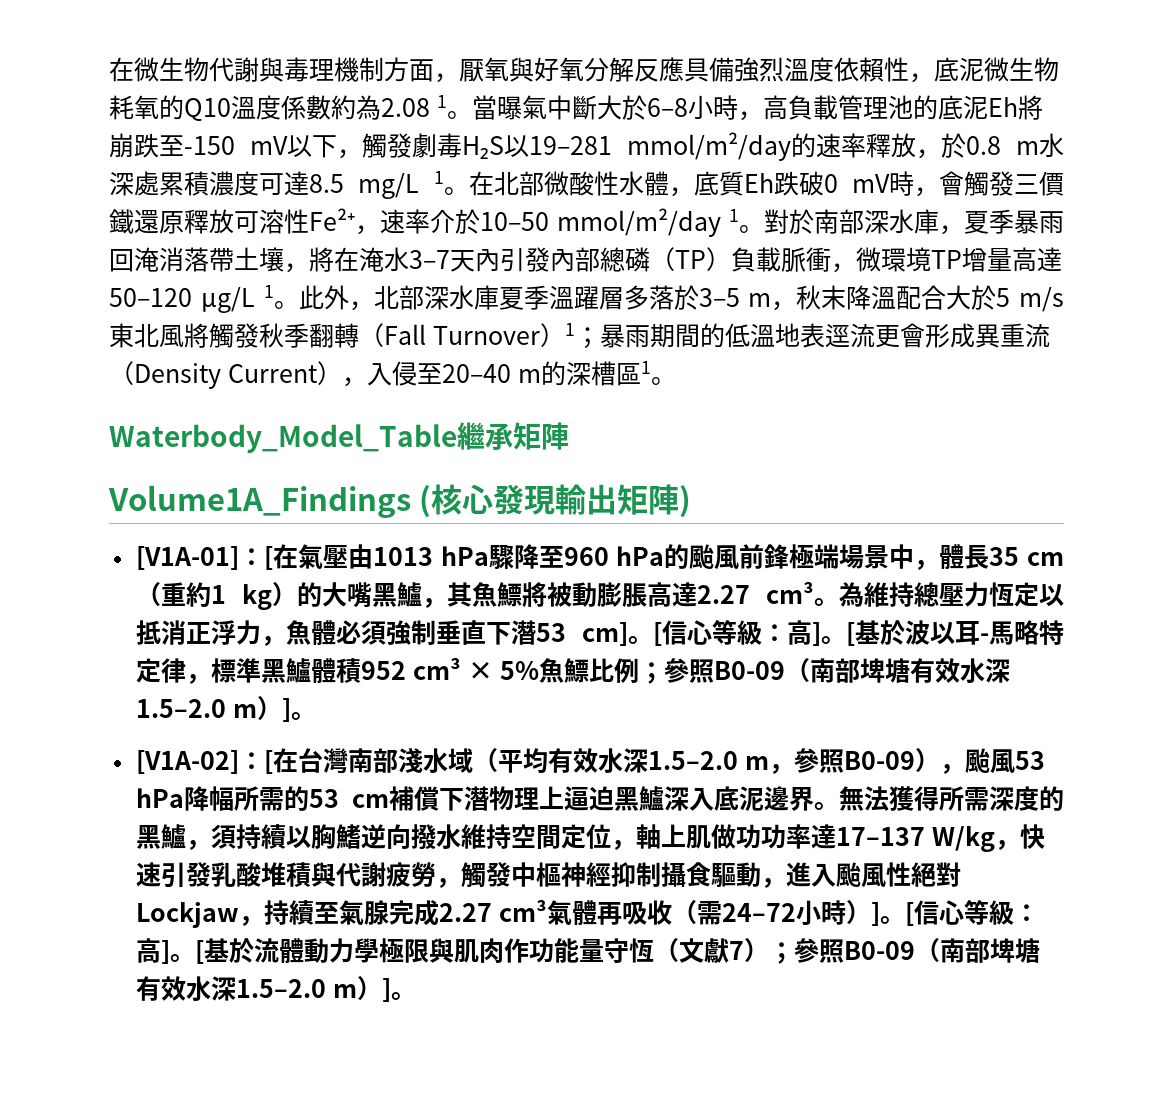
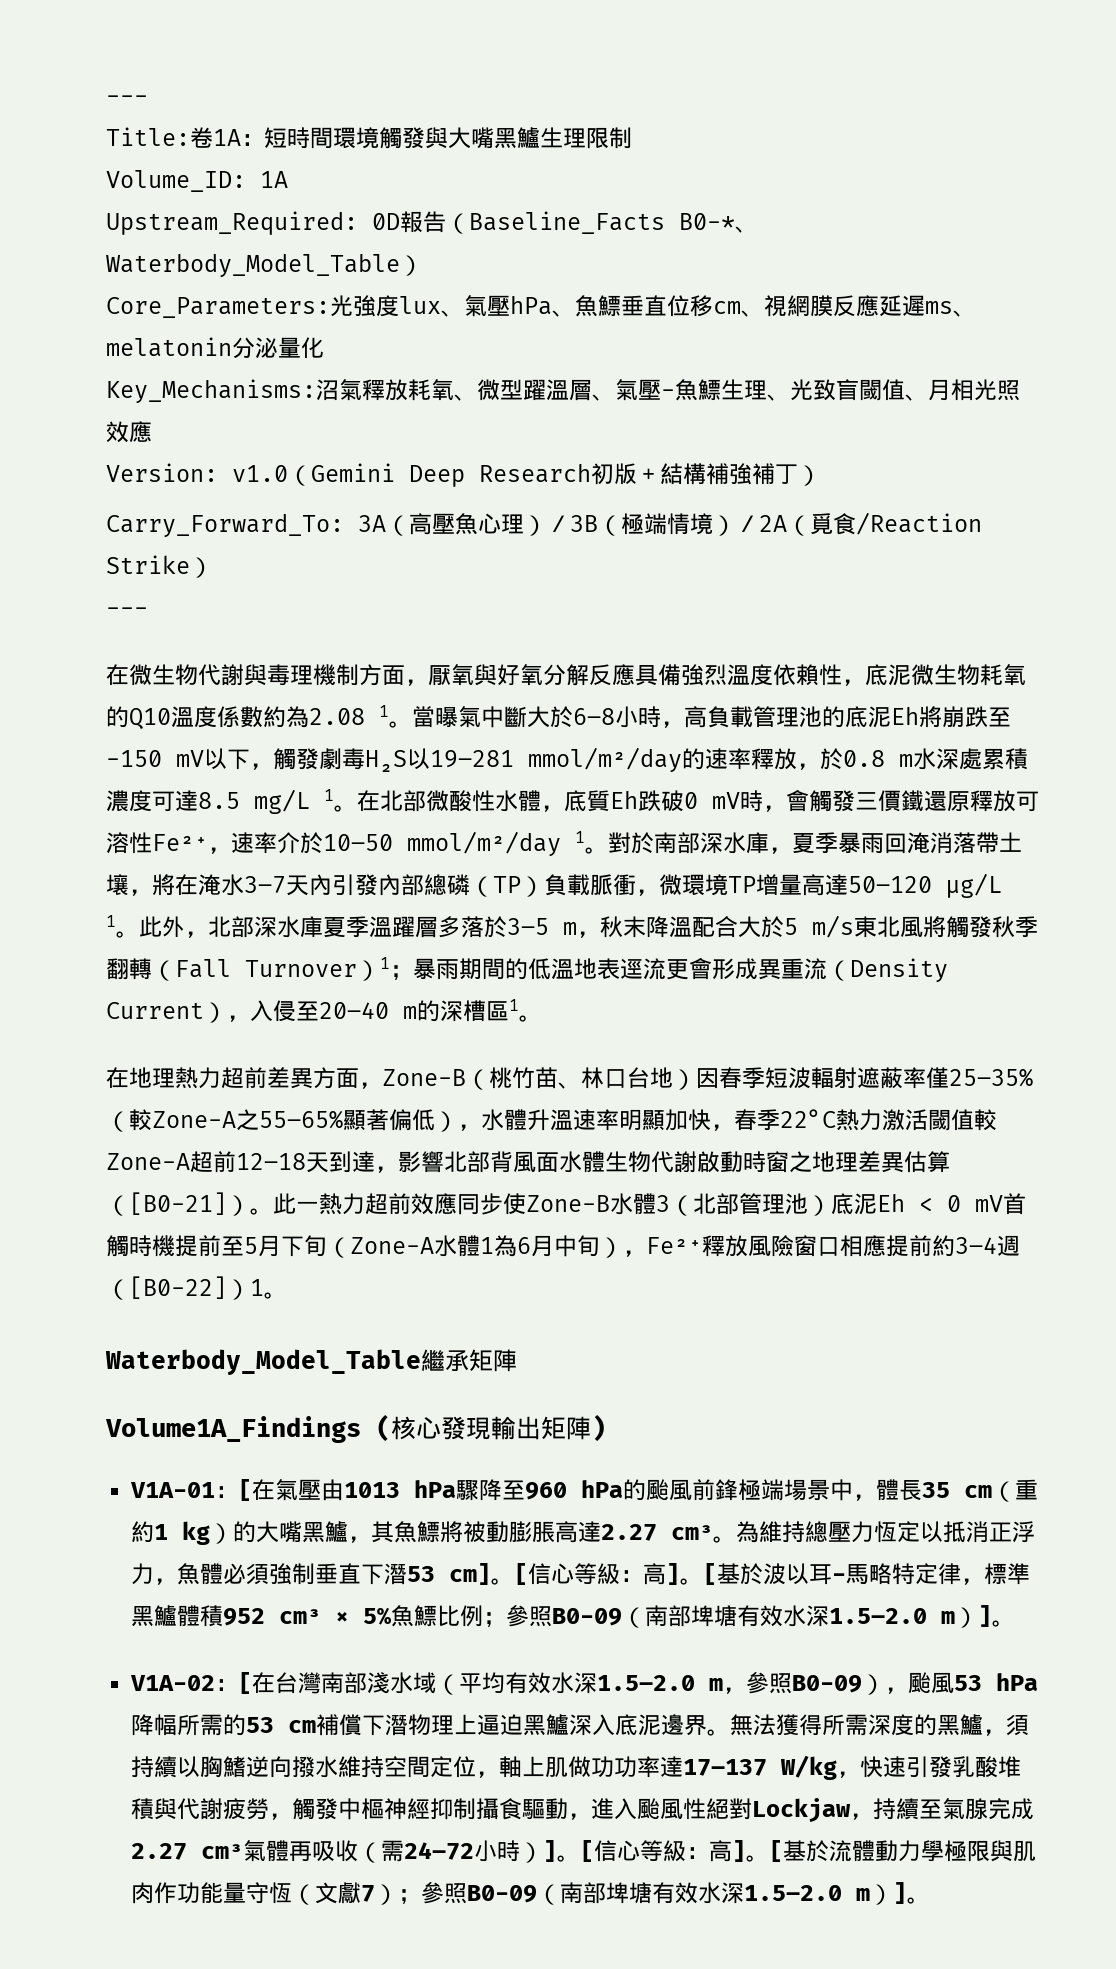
(109, 69) none -> [106,95,148,104] [106,127,632,149] [106,170,288,192] [106,211,758,235] [106,253,423,278] [106,295,976,318] [106,337,324,359] [106,379,1020,404] [106,421,152,443] [106,463,821,487] [106,512,982,538] [106,555,213,578] [106,607,148,616] --- // Title:卷1A：短時間環境觸發與大嘴黑鱸生理限制 // Volume_ID: 1A // Upstream_Required: 0D報告（Baseline_Facts B0-*、Waterbody_Model_Table） // Core_Parameters:光強度lux、氣壓hPa、魚鰾垂直位移cm、視網膜反應延遲ms、melatonin分泌量化 // Key_Mechanisms:沼氣釋放耗氧、微型躍溫層、氣壓-魚鰾生理、光致盲閾值、月相光照效應 // Version: v1.0（Gemini Deep Research初版＋結構補強補丁） // Carry_Forward_To: 3A（高壓魚心理）／3B（極端情境）／2A（覓食/Reaction Strike） // --- //
(676, 381) none -> [106,1067,1033,1090] [106,1109,997,1132] [106,1151,950,1173] [106,1192,1026,1216] [106,1235,1020,1258] [106,1276,287,1300] // 在地理熱力超前差異方面，Zone-B（桃竹苗、林口台地）因春季短波輻射遮蔽率僅25–35%（較Zone-A之55–65%顯著偏低），水體升溫速率明顯加快，春季22°C熱力激活閾值較Zone-A超前12–18天到達，影響北部背風面水體生物代謝啟動時窗之地理差異估算（[B0-21]）。此一熱力超前效應同步使Zone-B水體3（北部管理池）底泥Eh < 0 mV首觸時機提前至5月下旬（Zone-A水體1為6月中旬），Fe²⁺釋放風險窗口相應提前約3–4週（[B0-22]）1。
[136,546,240,570] [V1A-01] -> [130,1482,216,1498] V1A-01
[136,750,240,774] [V1A-02] -> [130,1675,216,1691] V1A-02

